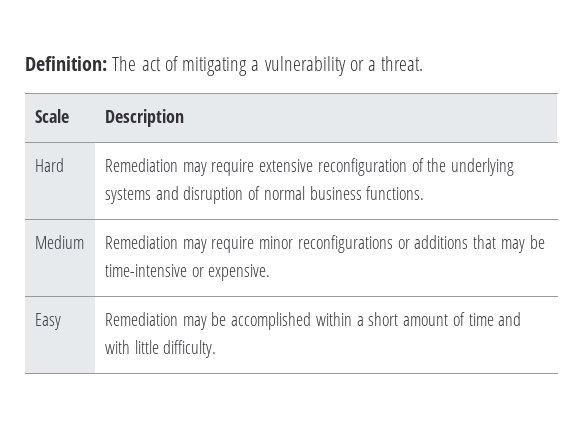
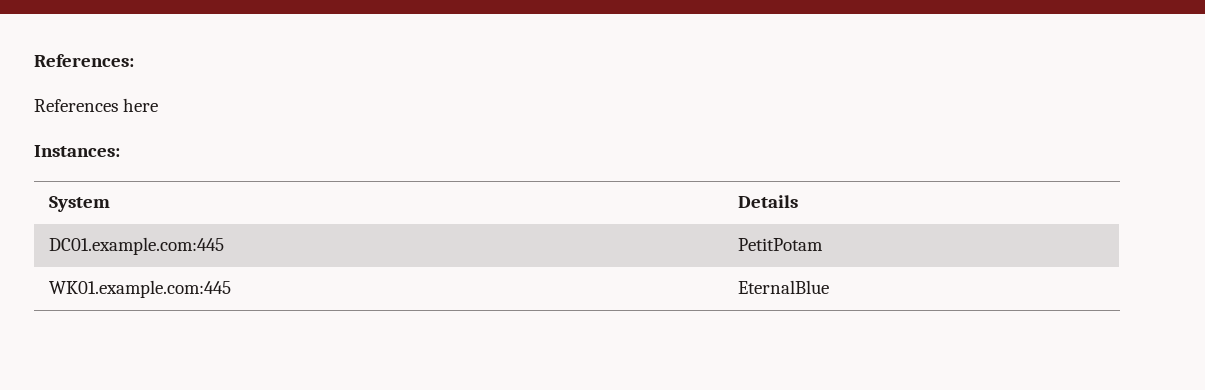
[25,56,424,76] [35,109,70,123] [105,109,185,127] [35,158,65,172] [105,158,515,176] [105,186,425,204] [35,235,85,249] [105,235,545,253] [105,264,271,281] [35,313,62,330] [105,312,522,330] [105,340,217,358] Definition: The act of mitigating a vulnerability or a threat. // Scale | Description // Hard | Remediation may require extensive reconfiguration of the underlying systems and disruption of normal business functions. // Medium | Remediation may require minor reconfigurations or additions that may be time-intensive or expensive. // Easy | Remediation may be accomplished within a short amount of time and with little difficulty. -> [34,54,134,67] [34,98,159,112] [34,145,120,157] [48,196,110,212] [737,195,798,208] [48,237,224,255] [737,238,823,251] [48,280,231,298] [737,280,829,294] References: // References here // Instances: // System | Details // DC01.example.com:445 | PetitPotam // WK01.example.com:445 | EternalBlue

